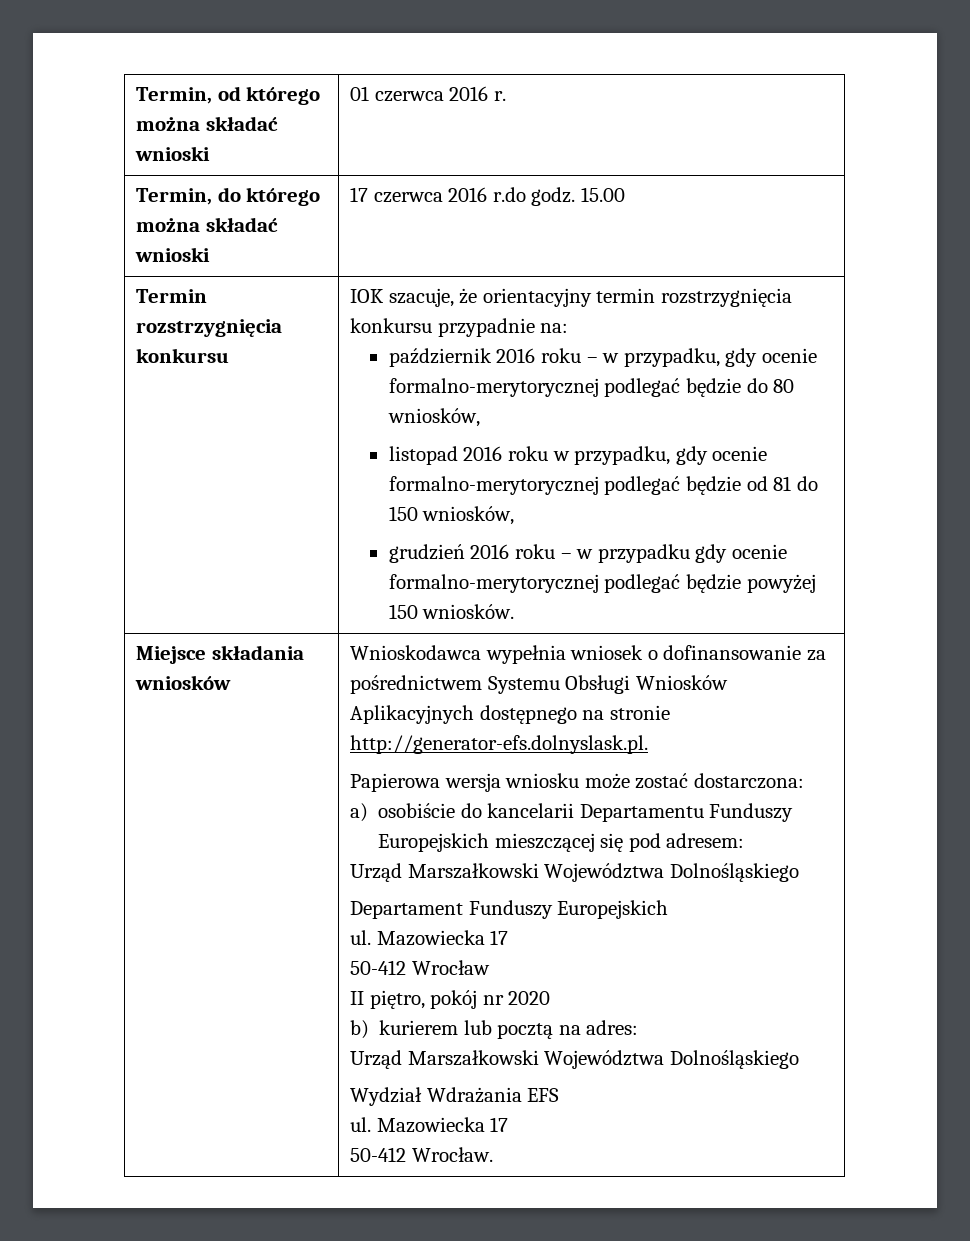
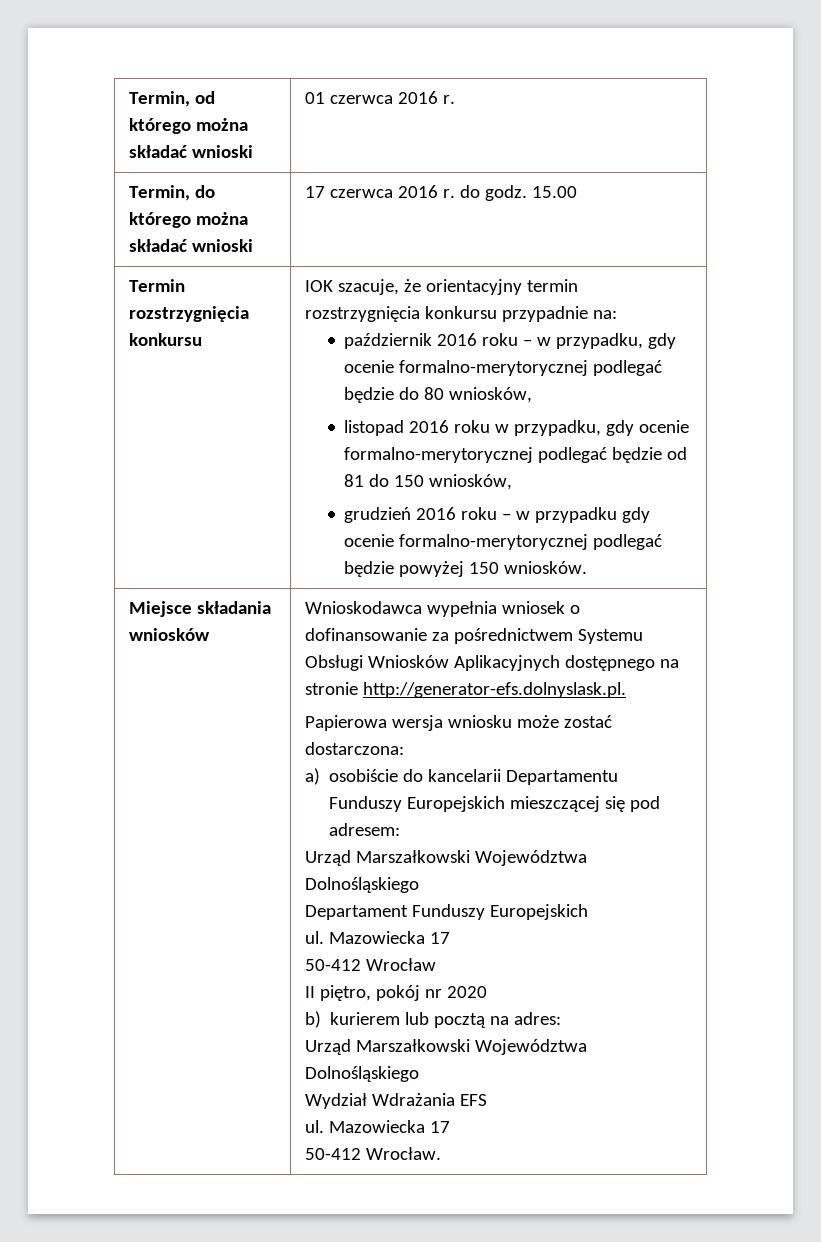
[492,187,526,202] r.do -> [442,185,480,198] r. do

